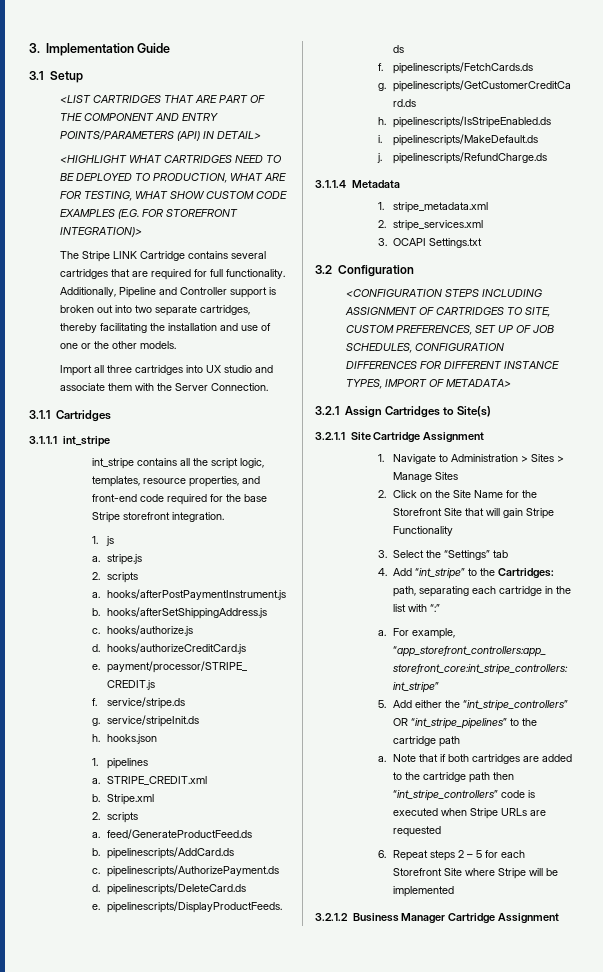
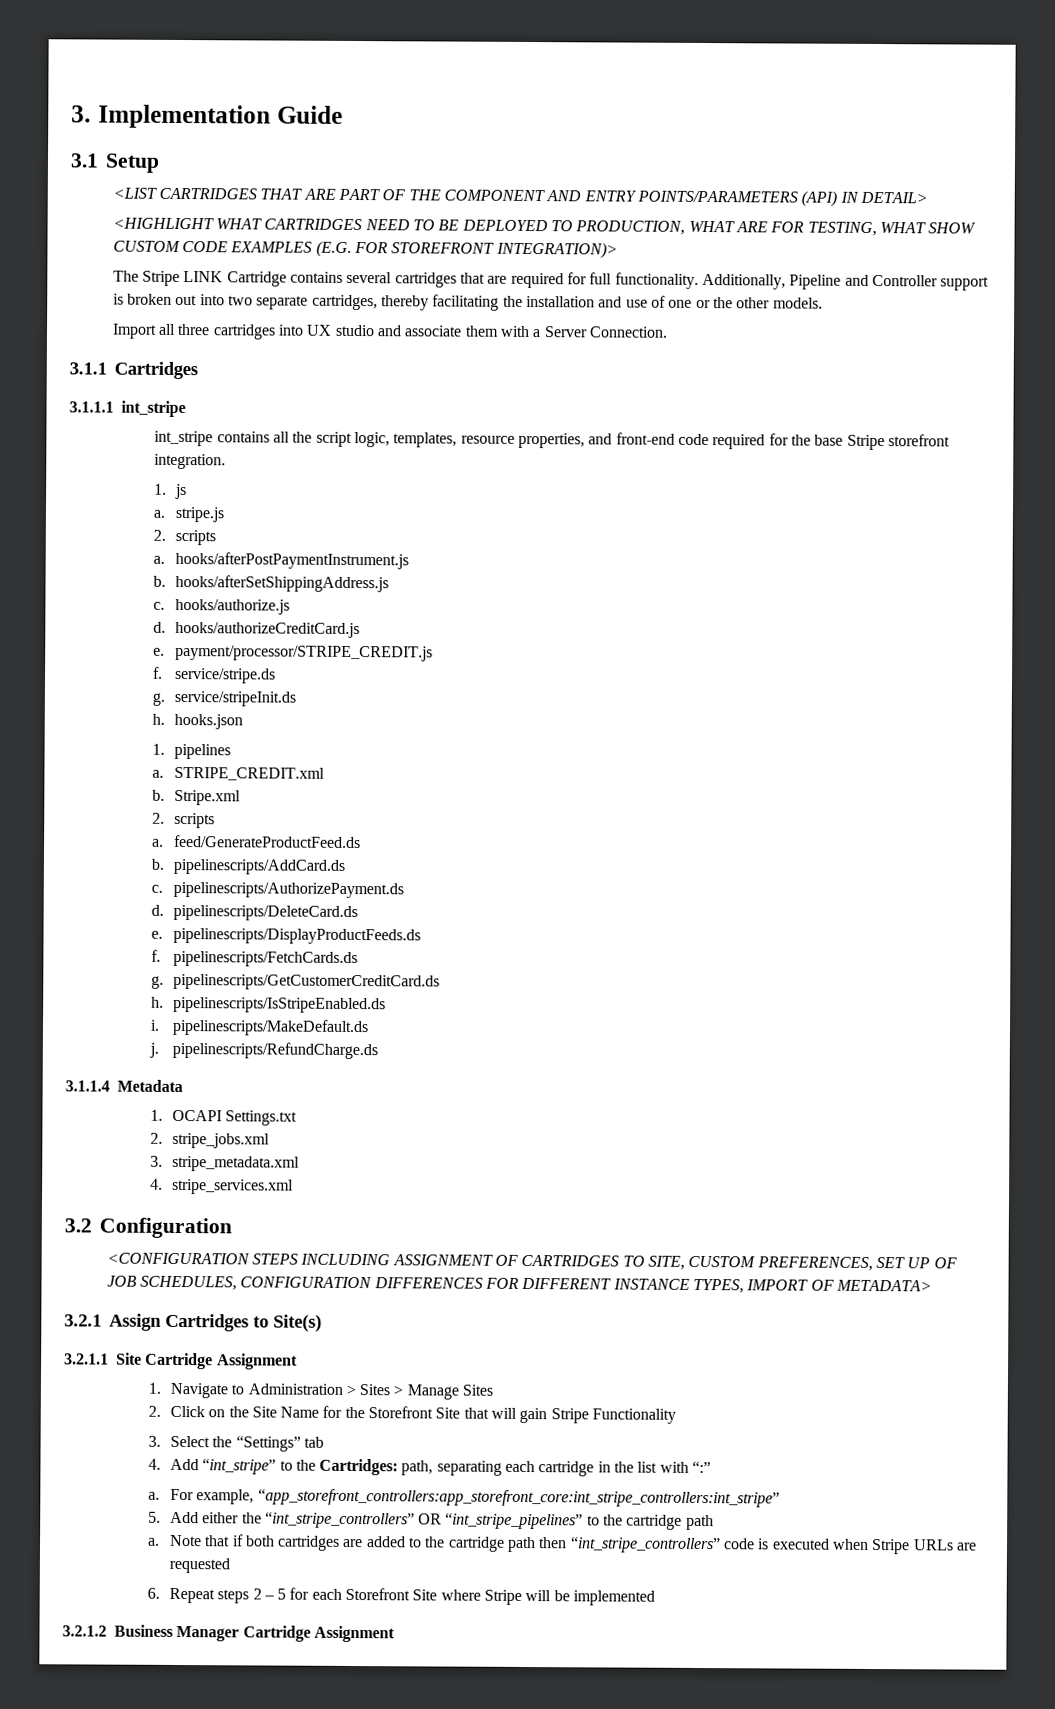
[157,383,173,391] the -> [532,329,542,338] a
(384, 206) none -> [171,1109,298,1126] [150,1132,270,1149] [150,1155,164,1167] OCAPI Settings.txt // 2. stripe_jobs.xml // 3.
[377,220,386,228] 2. -> [150,1178,164,1190] 4.
[377,238,483,248] // 3. OCAPI Settings.txt -> (294, 1186) none

